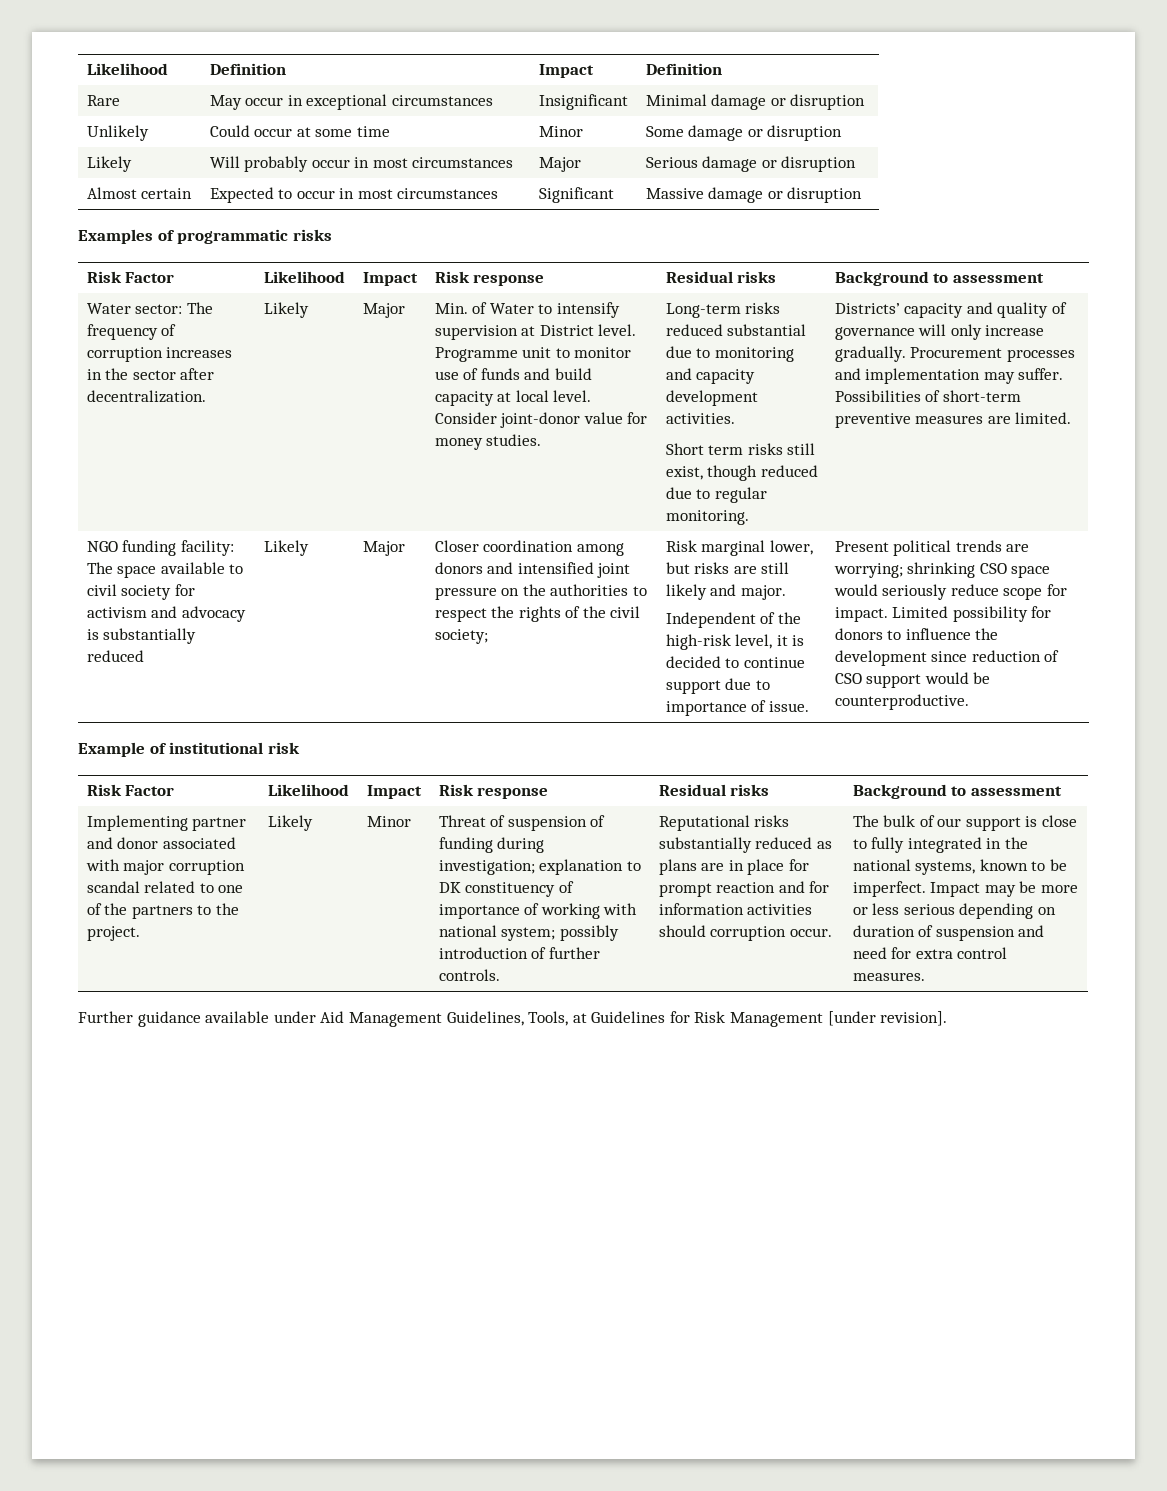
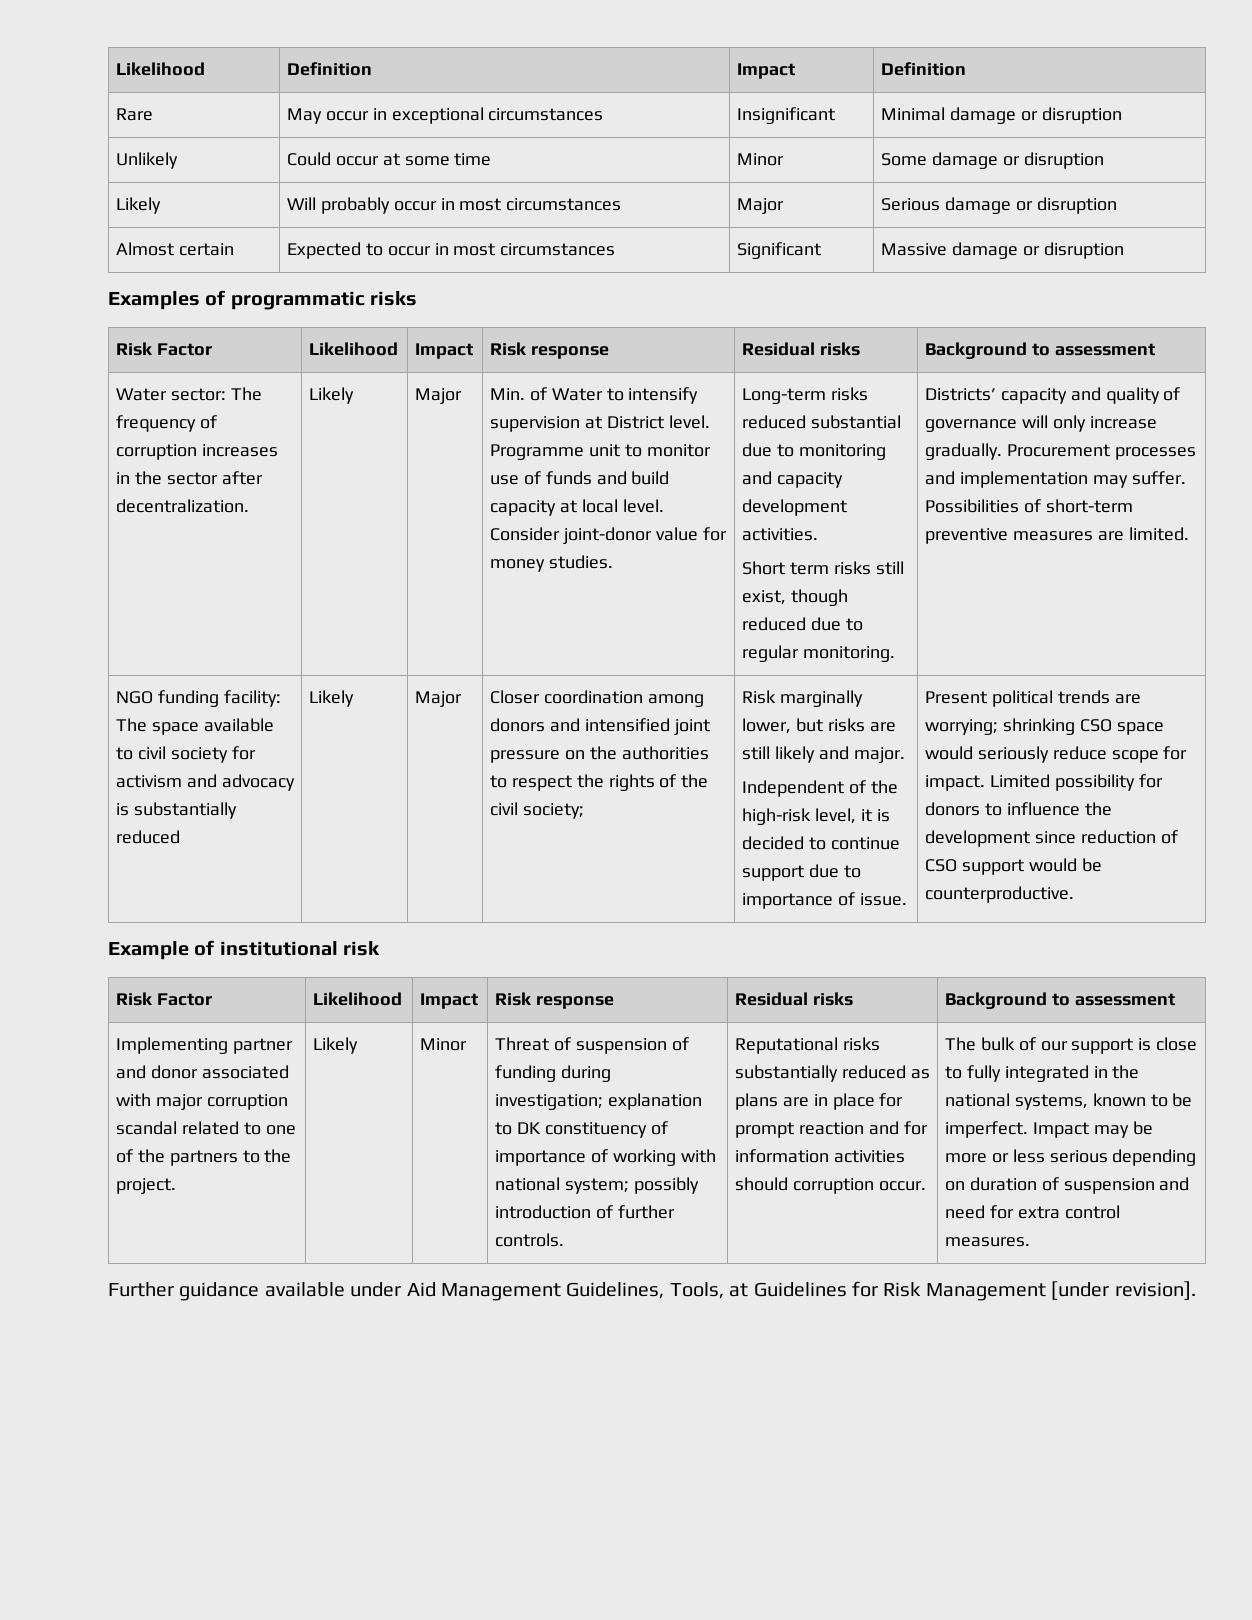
[701,540,766,556] marginal -> [779,690,863,707] marginally

